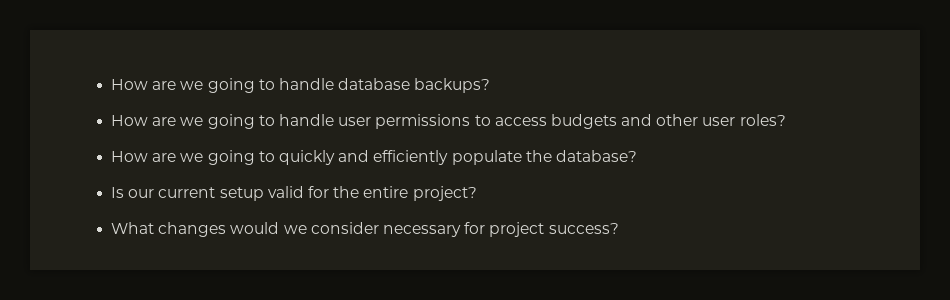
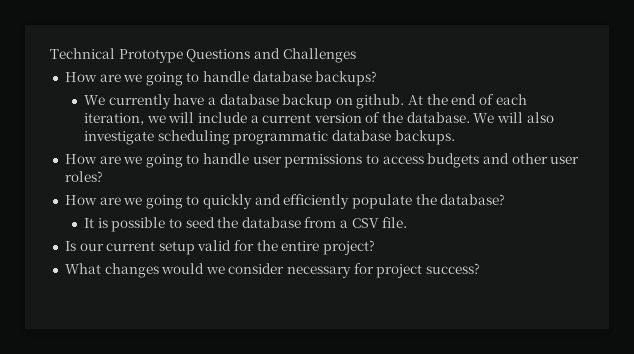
(111, 84) none -> [50,48,356,63] Technical Prototype Questions and Challenges //
(491, 85) none -> [83,94,527,109] [83,112,554,125] [83,130,455,145] // We currently have a database backup on github. At the end of each iteration, we will include a current version of the database. We will also investigate scheduling programmatic database backups.
(637, 156) none -> [83,217,408,232] // It is possible to seed the database from a CSV file.

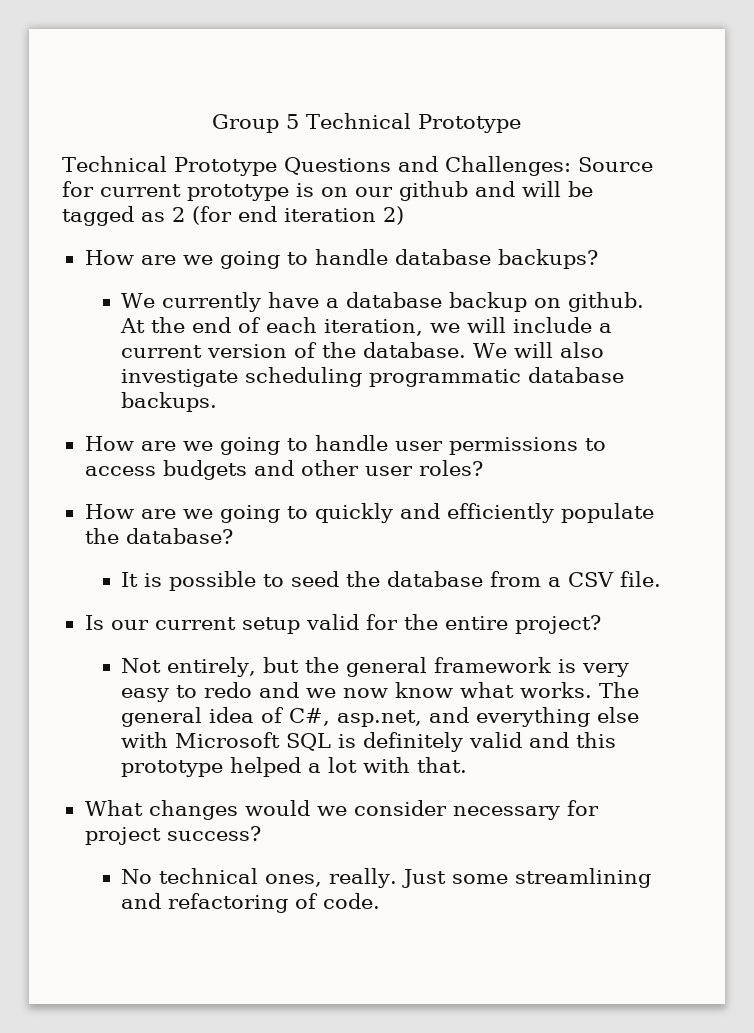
[50,48,356,63] Technical Prototype Questions and Challenges -> [211,113,521,133] [62,156,653,176] [62,181,593,201] [62,206,404,226] Group 5 Technical Prototype // Technical Prototype Questions and Challenges: Source for current prototype is on our github and will be tagged as 2 (for end iteration 2)
(376, 247) none -> [121,657,630,677] [121,682,640,702] [121,707,640,727] [121,732,617,752] [121,757,468,777] // Not entirely, but the general framework is very easy to redo and we now know what works. The general idea of C#, asp.net, and everything else with Microsoft SQL is definitely valid and this prototype helped a lot with that.
(481, 268) none -> [121,868,652,888] [121,893,381,913] // No technical ones, really. Just some streamlining and refactoring of code.

